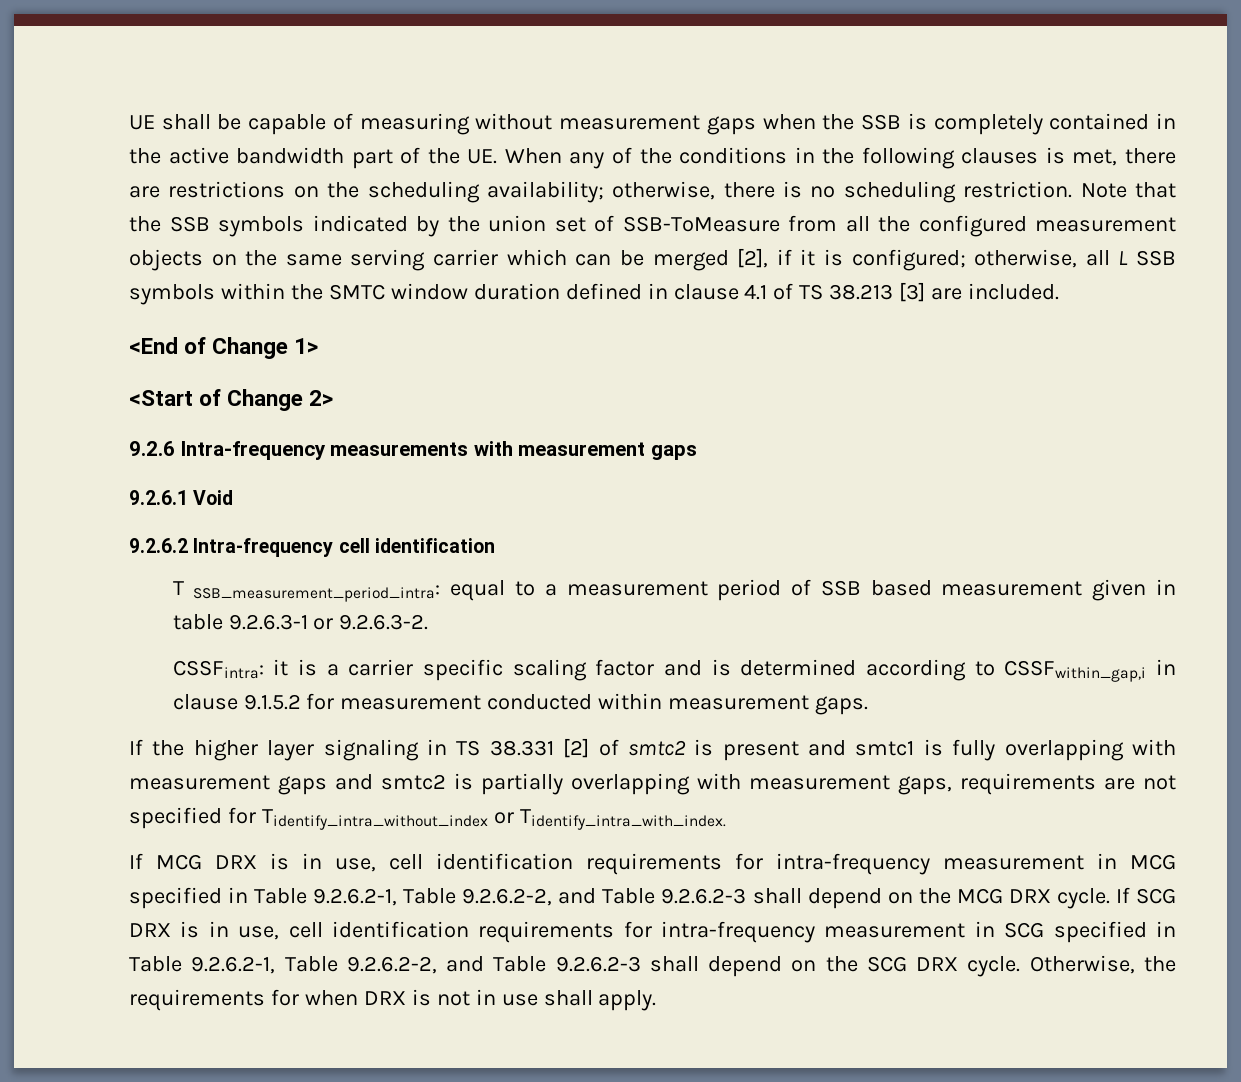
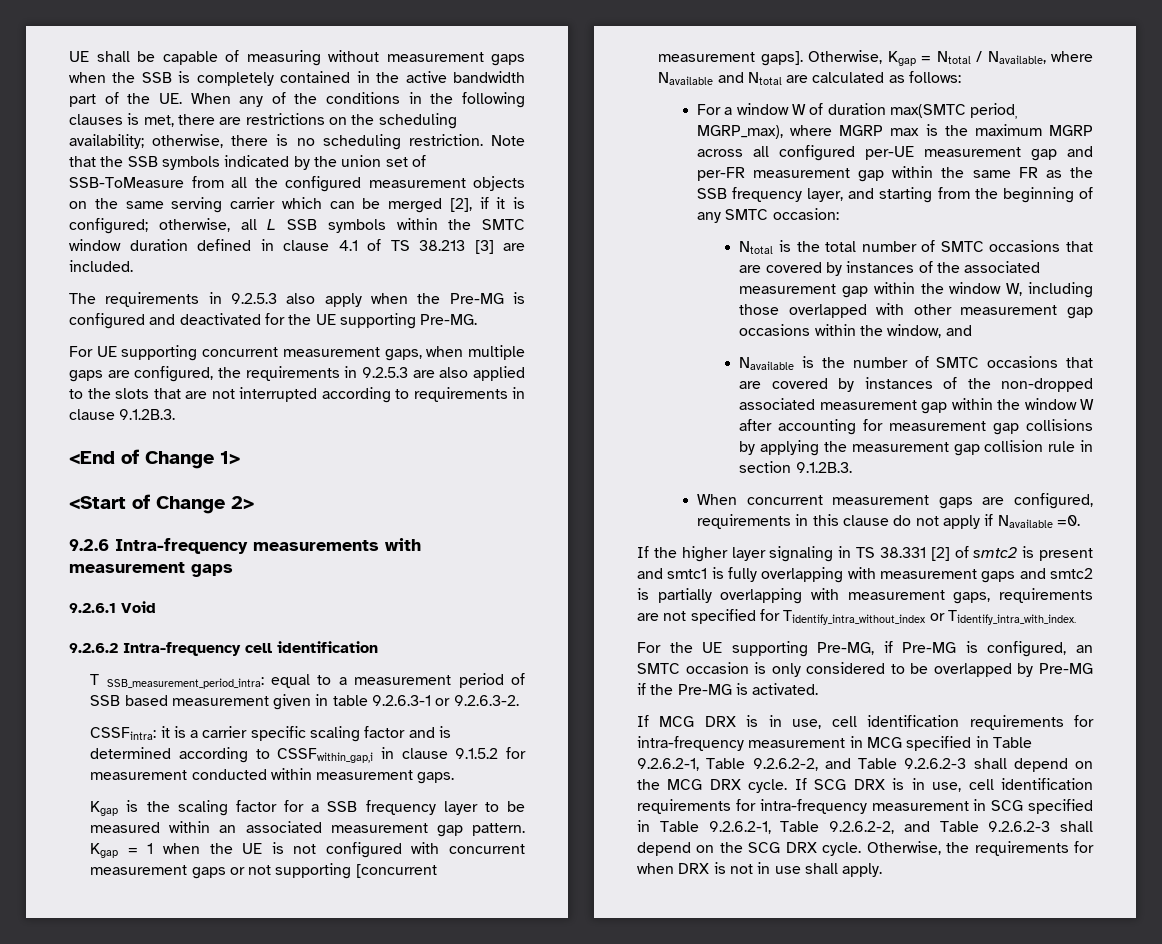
(1060, 291) none -> [69,292,525,307] [69,313,478,329] [69,345,525,361] [69,366,525,382] [69,387,525,403] [69,409,176,420] // The requirements in 9.2.5.3 also apply when the Pre-MG is configured and deactivated for the UE supporting Pre-MG. // For UE supporting concurrent measurement gaps, when multiple gaps are configured, the requirements in 9.2.5.3 are also applied to the slots that are not interrupted according to requirements in clause 9.1.2B.3.
(869, 705) none -> [90,800,525,816] [90,821,525,837] [90,842,525,858] [90,863,437,879] [658,50,1093,66] [658,71,962,85] [696,103,1018,119] [696,124,1093,139] [696,145,1093,161] [696,166,1093,182] [696,187,1093,203] [696,208,839,223] [739,240,1093,254] [739,261,1041,276] [739,282,1093,298] [739,303,1093,319] [739,324,972,338] [739,356,1093,370] [739,377,1093,392] [739,398,1094,414] [739,419,1093,435] [739,440,1093,456] [739,461,852,473] [696,493,1093,509] [696,514,1080,529] // Kgap is the scaling factor for a SSB frequency layer to be measured within an associated measurement gap pattern. Kgap = 1 when the UE is not configured with concurrent measurement gaps or not supporting [concurrent measurement gaps]. Otherwise, Kgap = Ntotal / Navailable, where Navailable and Ntotal are calculated as follows: // For a window W of duration max(SMTC period, MGRP_max), where MGRP max is the maximum MGRP across all configured per-UE measurement gap and per-FR measurement gap within the same FR as the SSB frequency layer, and starting from the beginning of any SMTC occasion: // Ntotal is the total number of SMTC occasions that are covered by instances of the associated measurement gap within the window W, including those overlapped with other measurement gap occasions within the window, and // Navailable is the number of SMTC occasions that are covered by instances of the non-dropped associated measurement gap within the window W after accounting for measurement gap collisions by applying the measurement gap collision rule in section 9.1.2B.3. // When concurrent measurement gaps are configured, requirements in this clause do not apply if Navailable =0.
(726, 819) none -> [637,641,1093,657] [637,662,1093,677] [637,683,819,695] // For the UE supporting Pre-MG, if Pre-MG is configured, an SMTC occasion is only considered to be overlapped by Pre-MG if the Pre-MG is activated.

